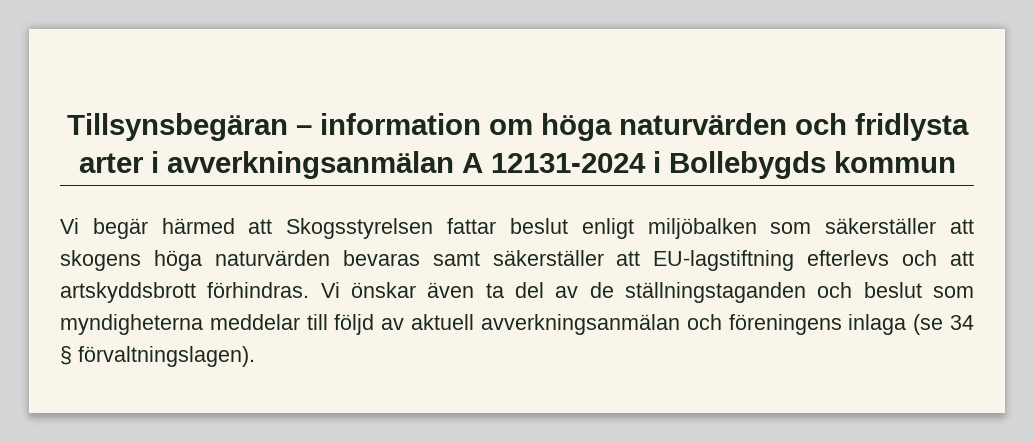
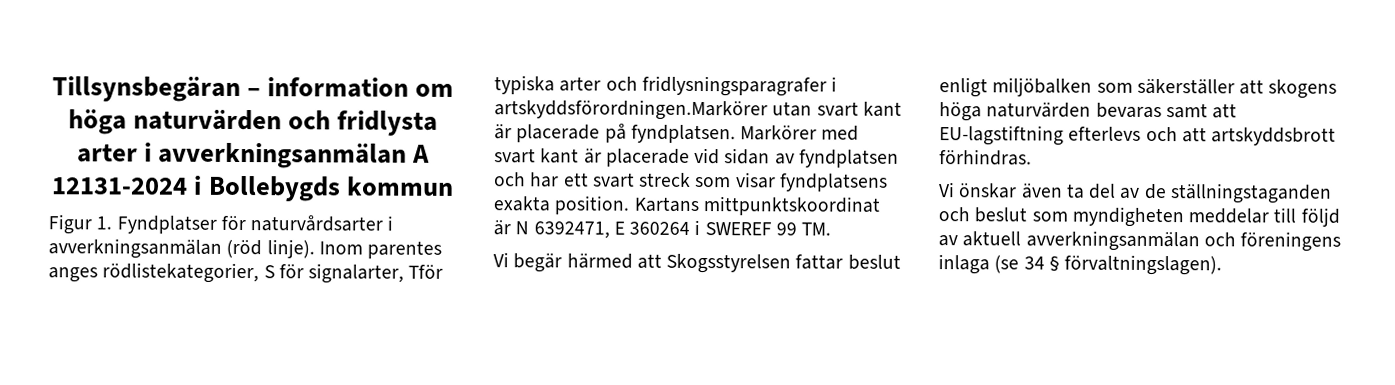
(956, 162) none -> [48,214,394,235] [48,238,443,259] [48,262,444,284] [494,75,838,97] [494,99,902,121] [494,123,860,144] [494,147,899,168] [494,172,888,192] [493,195,880,216] [493,219,832,239] // Figur 1. Fyndplatser för naturvårdsarter i avverkningsanmälan (röd linje). Inom parentes anges rödlistekategorier, S för signalarter, Tför typiska arter och fridlysningsparagrafer i artskyddsförordningen.Markörer utan svart kant är placerade på fyndplatsen. Markörer med svart kant är placerade vid sidan av fyndplatsen och har ett svart streck som visar fyndplatsens exakta position. Kartans mittpunktskoordinat är N 6392471, E 360264 i SWEREF 99 TM.
[492,250,604,266] säkerställer -> (1208, 111) none
(310, 290) none -> (1032, 157) //
[60,314,203,335] myndigheterna -> [1071,206,1184,228] myndigheten

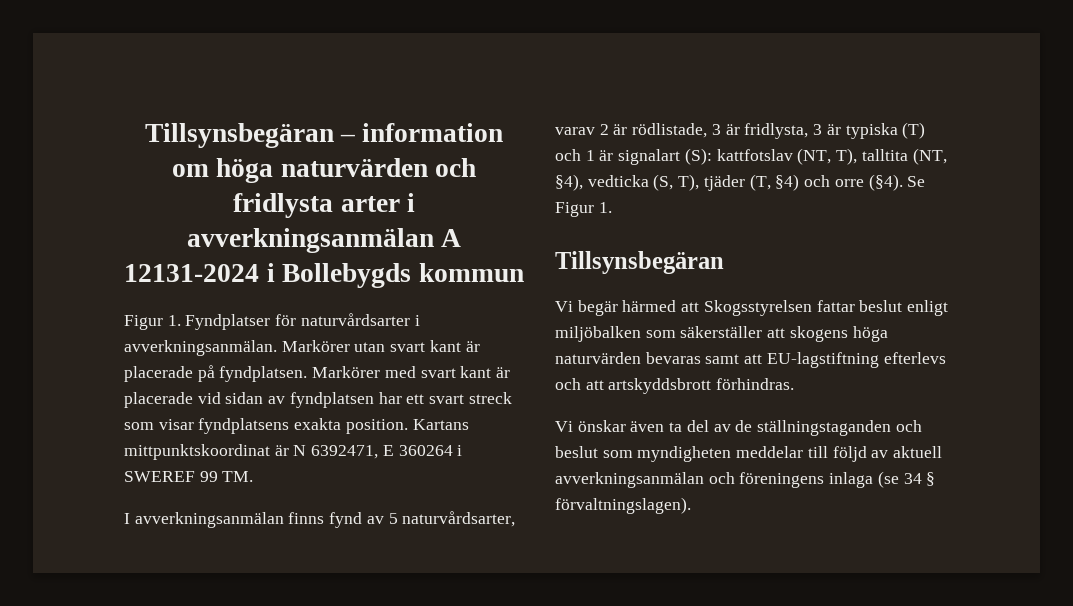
[48,238,443,259] [48,262,444,284] [494,75,838,97] [494,99,768,121] avverkningsanmälan (röd linje). Inom parentes anges rödlistekategorier, S för signalarter, Tför typiska arter och fridlysningsparagrafer i artskyddsförordningen.Markörer -> [124,340,350,356] avverkningsanmälan. Markörer
[494,172,526,187] och -> (374, 400) none
(832, 229) none -> [124,511,516,528] [555,122,926,139] [555,148,947,165] [555,174,926,191] [555,202,612,217] [555,251,724,274] // I avverkningsanmälan finns fynd av 5 naturvårdsarter, varav 2 är rödlistade, 3 är fridlysta, 3 är typiska (T) och 1 är signalart (S): kattfotslav (NT, T), talltita (NT, §4), vedticka (S, T), tjäder (T, §4) och orre (§4). Se Figur 1. // Tillsynsbegäran

